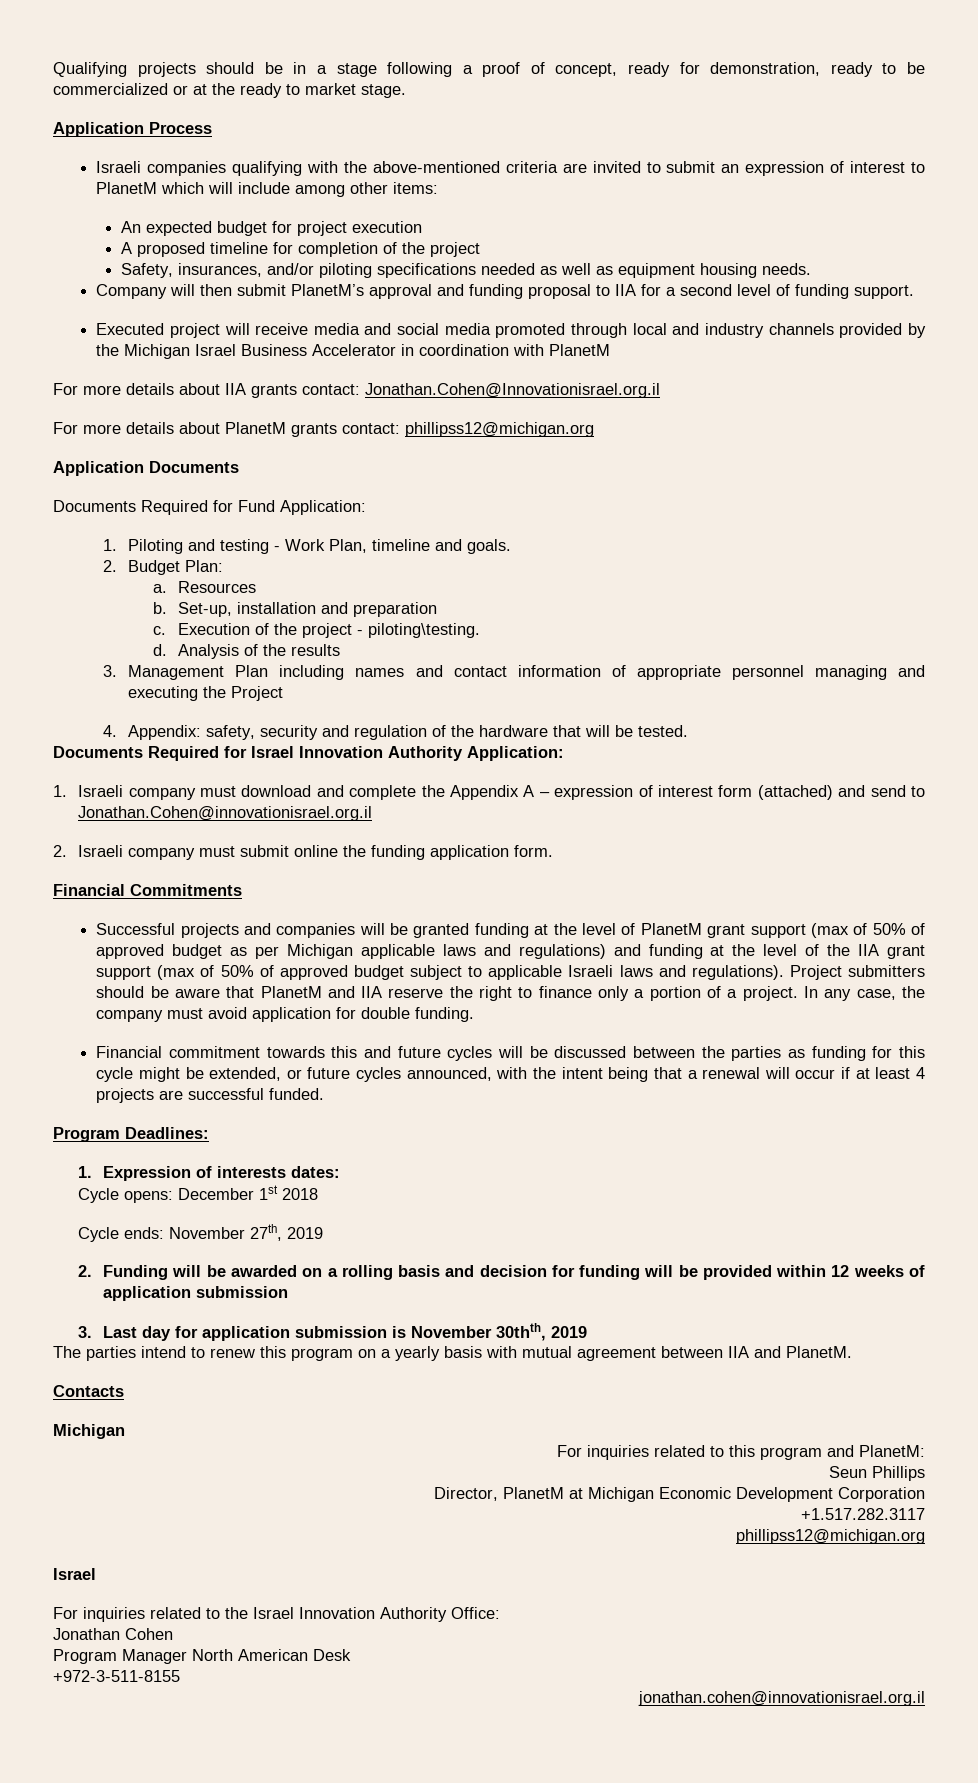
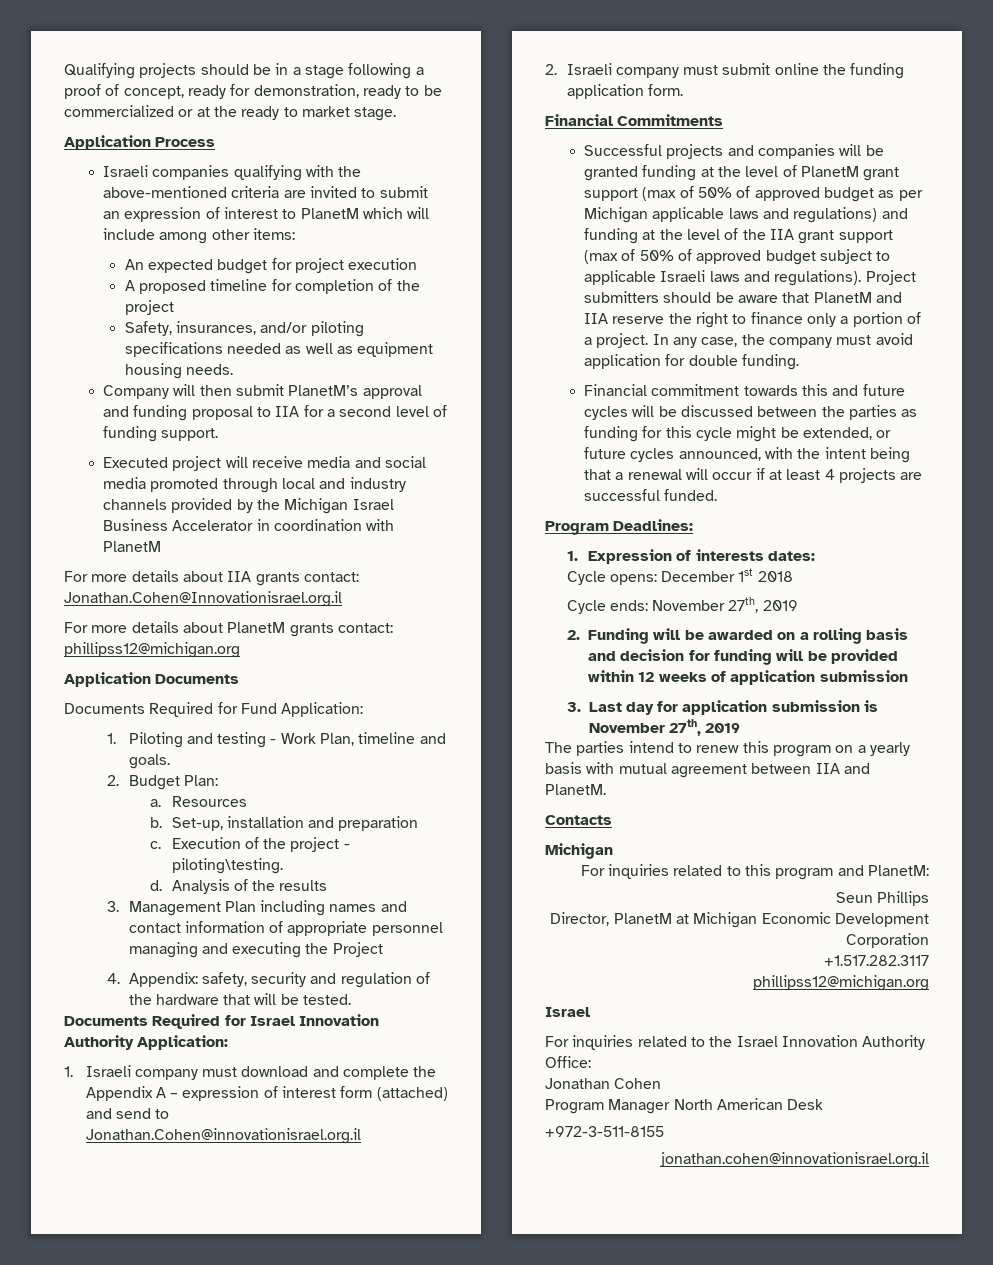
[496,1323,547,1341] 30thth, -> [668,719,701,736] 27th,

